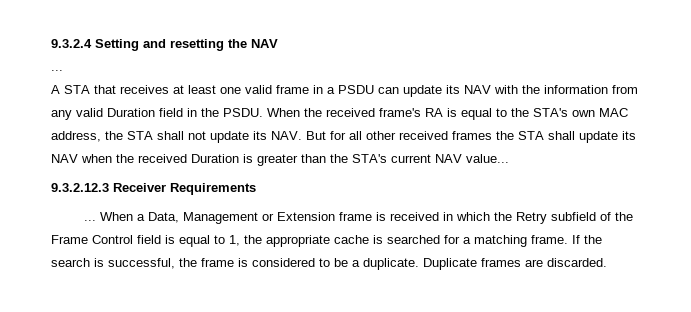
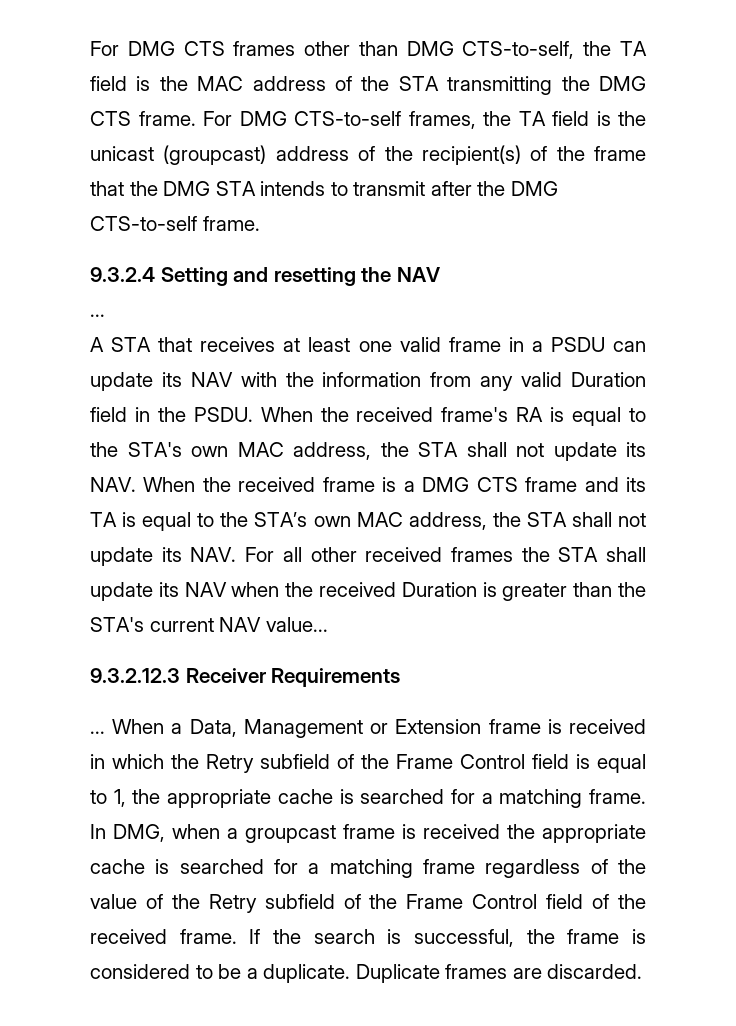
(51, 43) none -> [90,41,647,59] [90,76,646,95] [90,111,646,129] [90,145,646,165] [90,181,558,196] [90,216,260,231] For DMG CTS frames other than DMG CTS-to-self, the TA field is the MAC address of the STA transmitting the DMG CTS frame. For DMG CTS-to-self frames, the TA field is the unicast (groupcast) address of the recipient(s) of the frame that the DMG STA intends to transmit after the DMG CTS-to-self frame. //
[306,131,346,140] But for -> [143,477,646,492] [90,512,646,531] [90,547,275,566] When the received frame is a DMG CTS frame and its TA is equal to the STA’s own MAC address, the STA shall not update its NAV. For
(568, 239) none -> [90,824,646,843] [90,859,647,878] [90,894,647,913] [90,929,237,944] In DMG, when a groupcast frame is received the appropriate cache is searched for a matching frame regardless of the value of the Retry subfield of the Frame Control field of the received frame.

